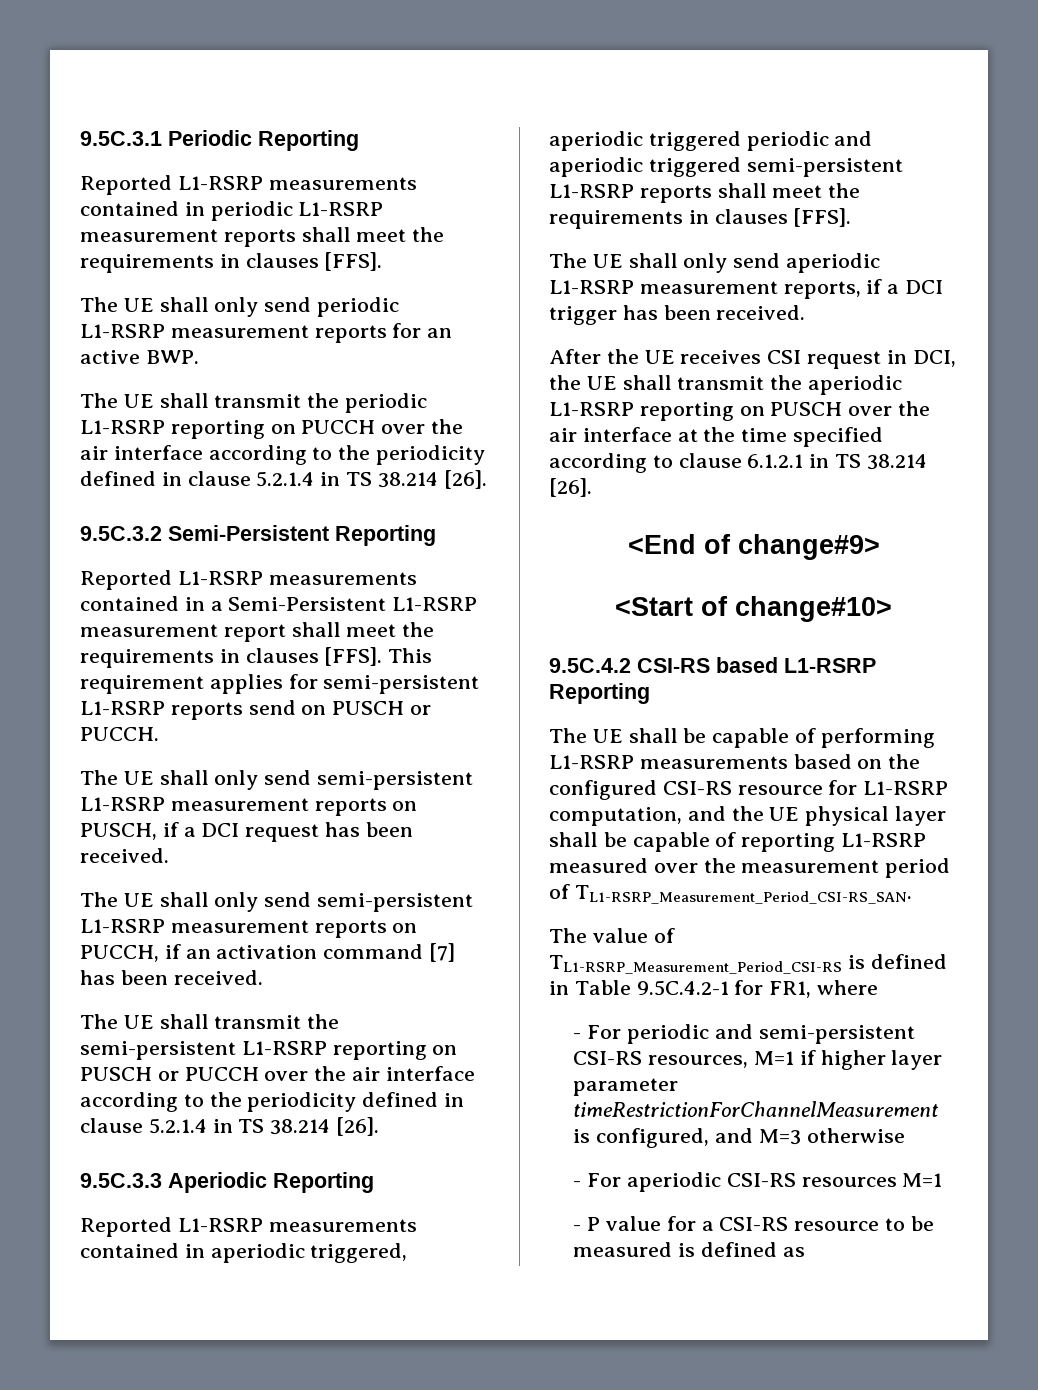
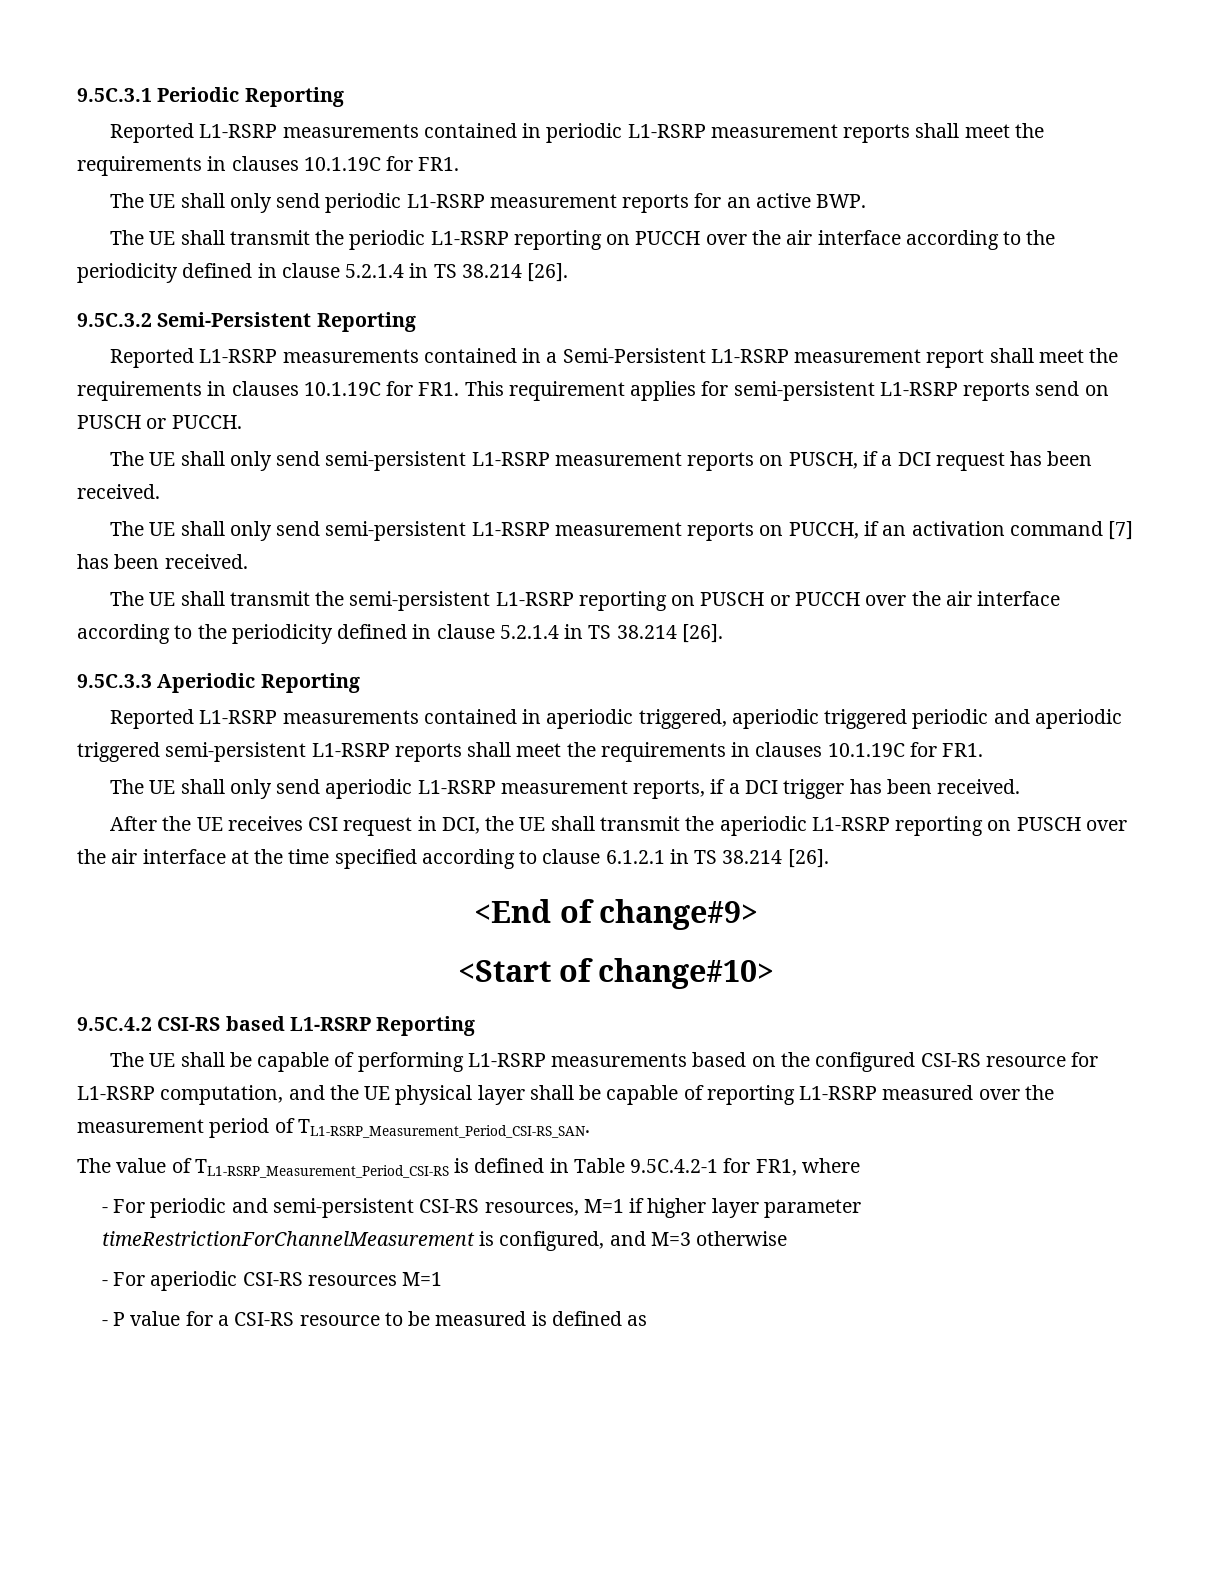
[324,252,383,271] [FFS]. -> [303,156,460,171] 10.1.19C for FR1.
[324,647,383,666] [FFS]. -> [303,381,460,396] 10.1.19C for FR1.
[793,208,852,227] [FFS]. -> [827,742,984,757] 10.1.19C for FR1.

